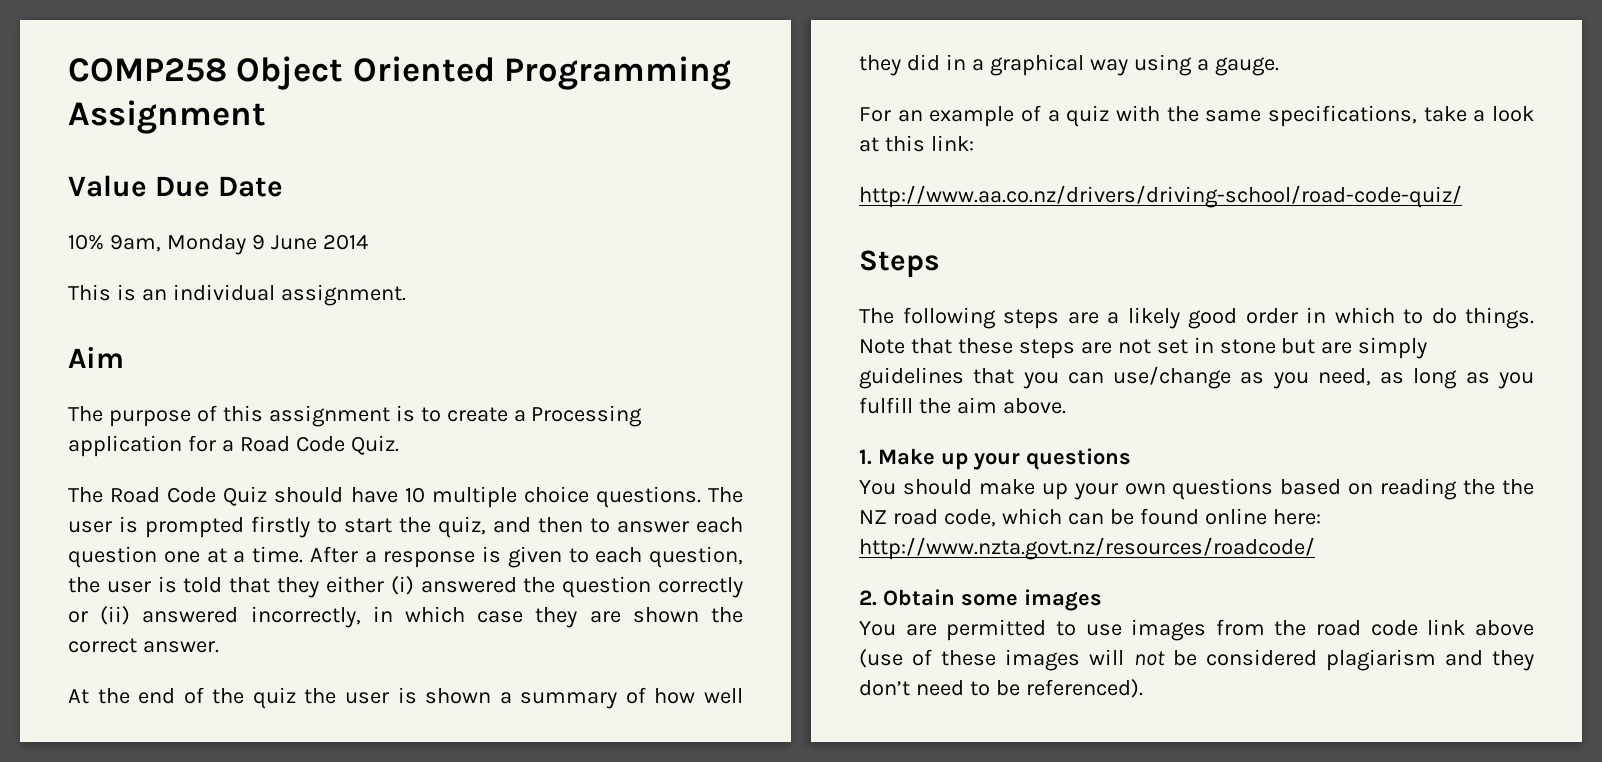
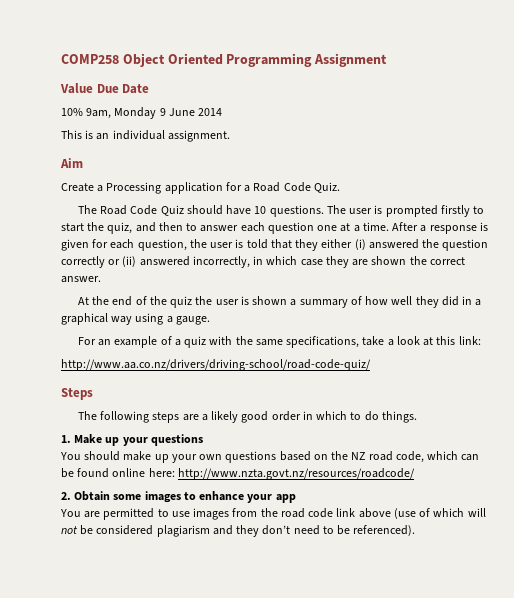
[68,405,508,427] The purpose of this assignment is to create -> [61,183,94,192] Create
[431,486,589,508] multiple choice -> (267, 210) none
[568,548,589,563] to -> [92,239,109,248] for
[859,337,1428,359] [859,366,1534,389] [859,397,1066,414] Note that these steps are not set in stone but are simply guidelines that you can use/change as you need, as long as you fulfill the aim above. -> (417, 417) none
[1380,478,1496,500] reading the -> (328, 457) none
(1102, 600) none -> [183,491,296,503] to enhance your app
[941,649,1081,671] these images -> [433,508,465,517] which

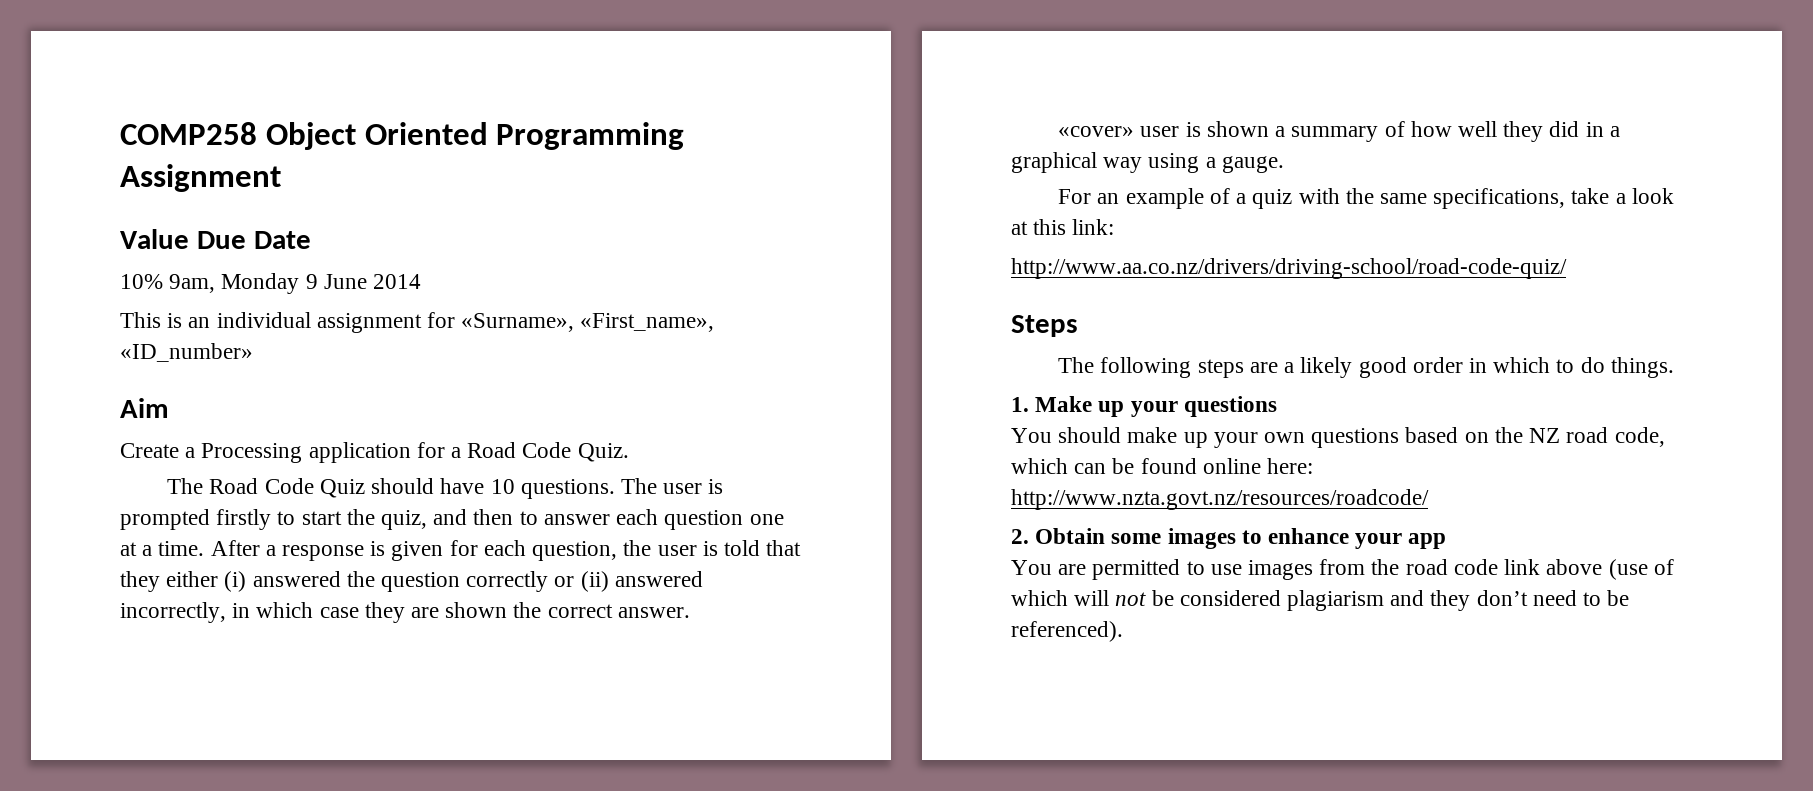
[167,130,230,142] assignment. -> [316,312,715,333] [120,343,253,362] assignment for «Surname», «First_name», «ID_number»
[77,296,213,308] At the end of the quiz the -> [1058,126,1135,137] «cover»

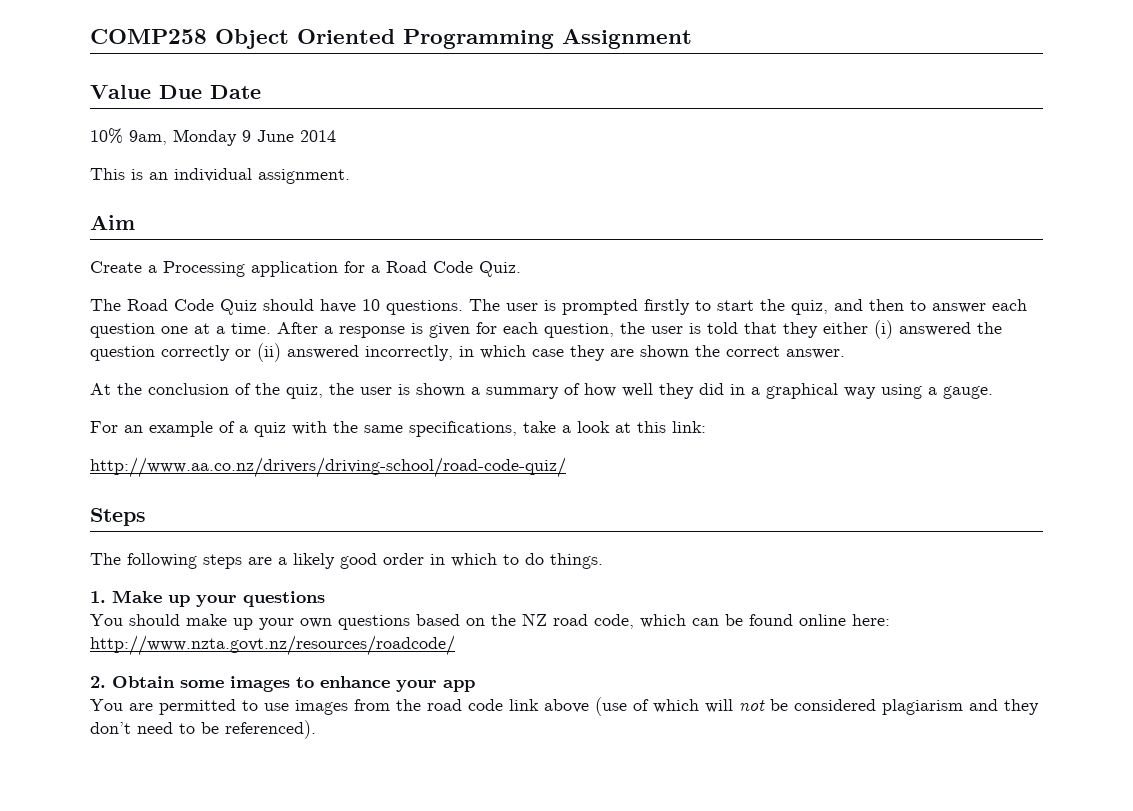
[316,312,715,333] [120,343,253,362] assignment for «Surname», «First_name», «ID_number» -> [258,169,350,184] assignment.
[1058,126,1135,137] «cover» -> [90,383,354,399] At the conclusion of the quiz, the

